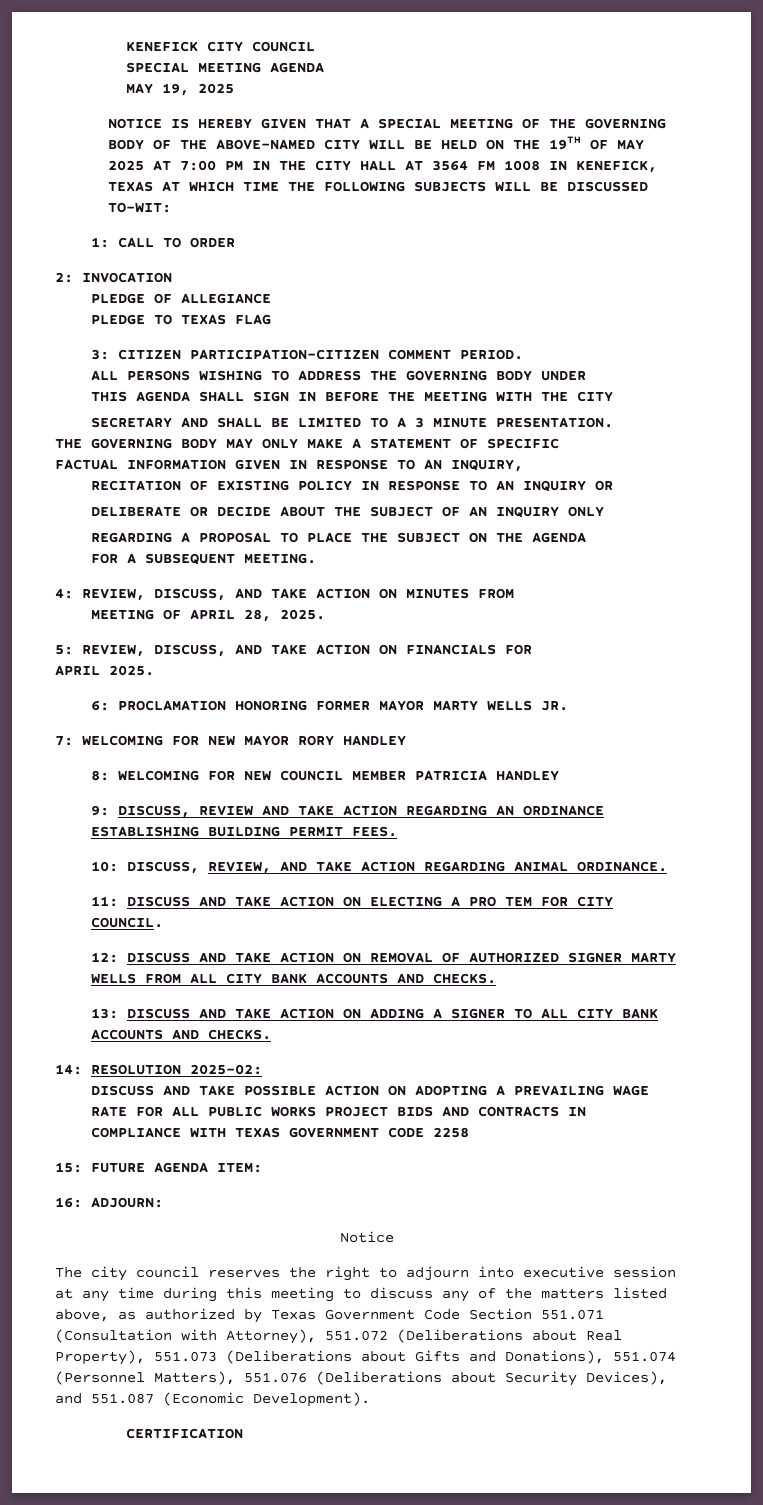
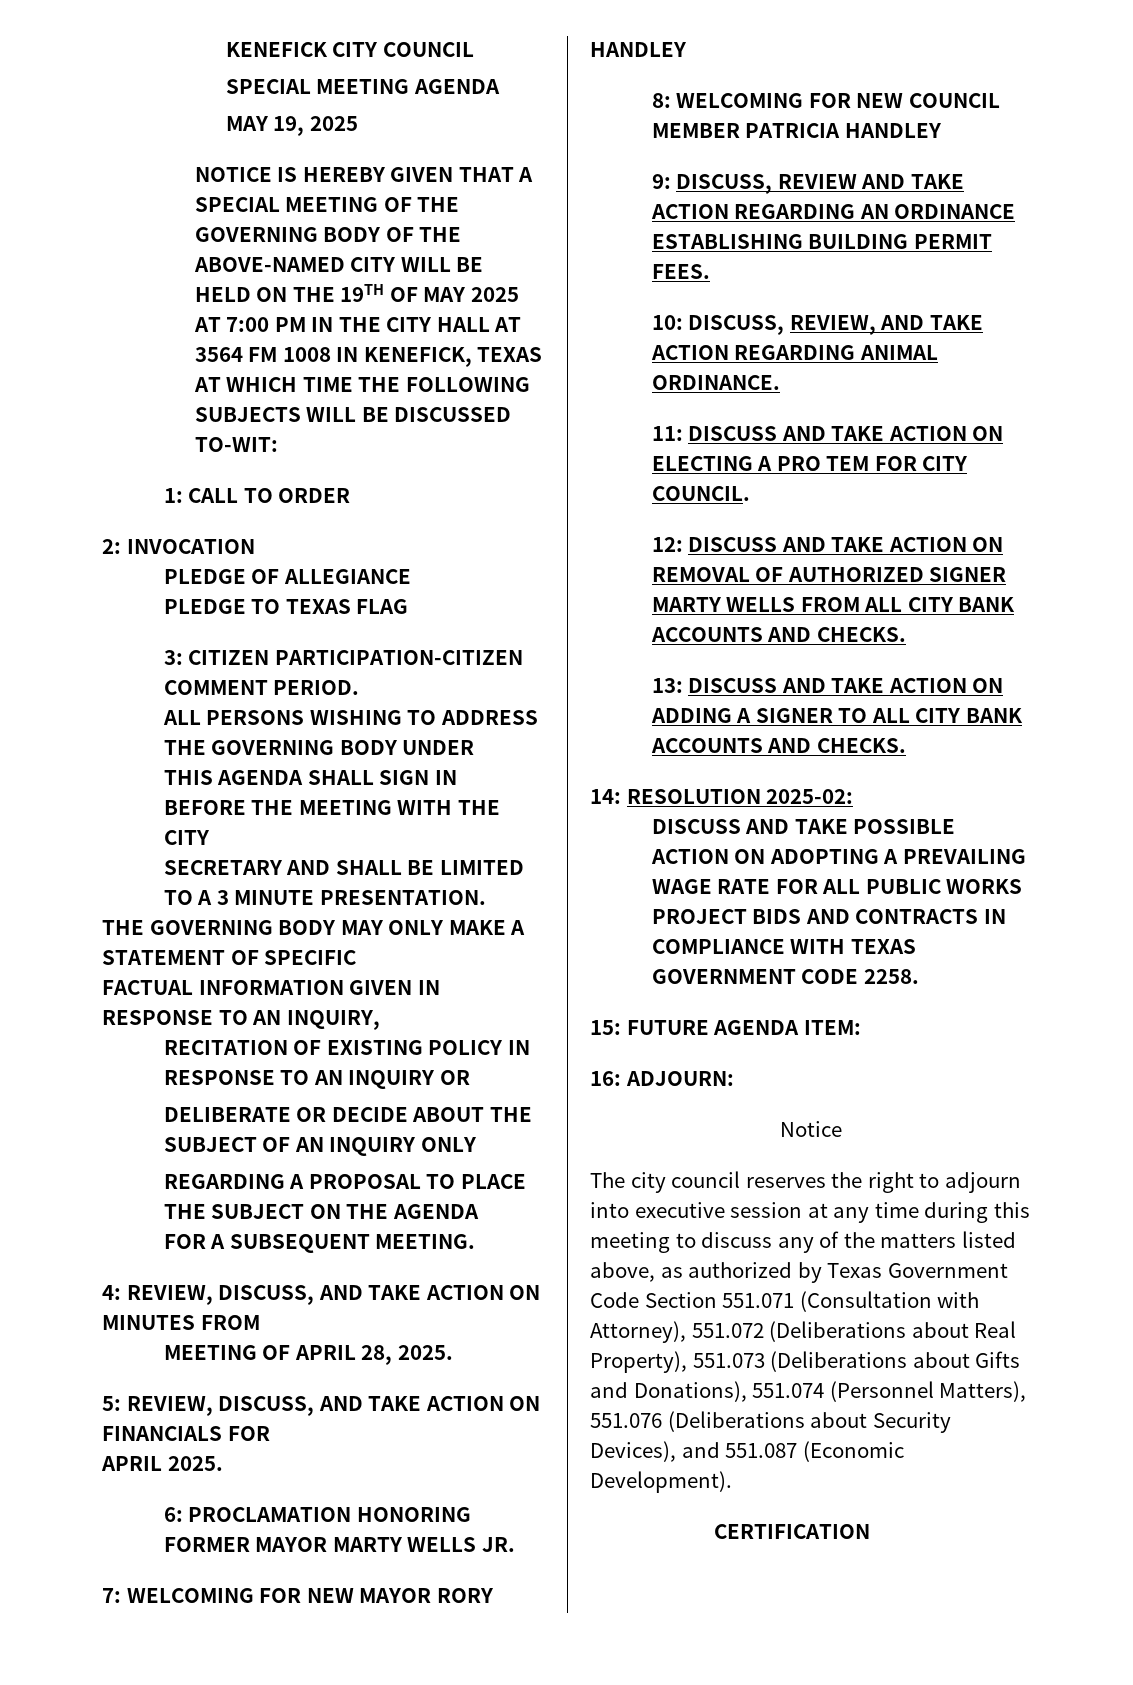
[432,1127,469,1138] 2258 -> [863,969,919,984] 2258.

